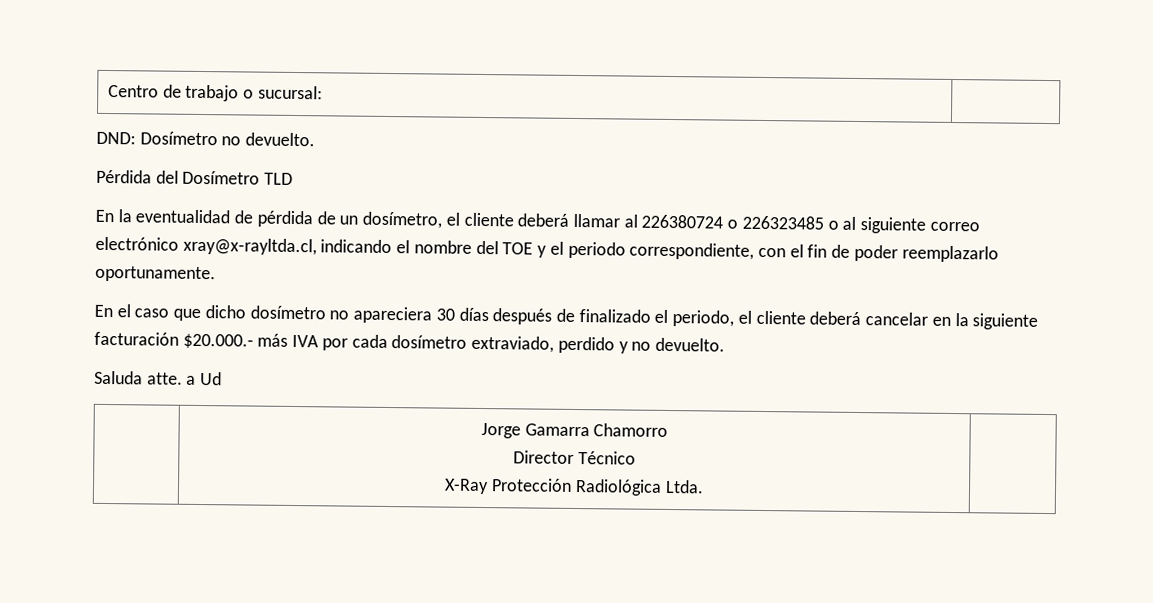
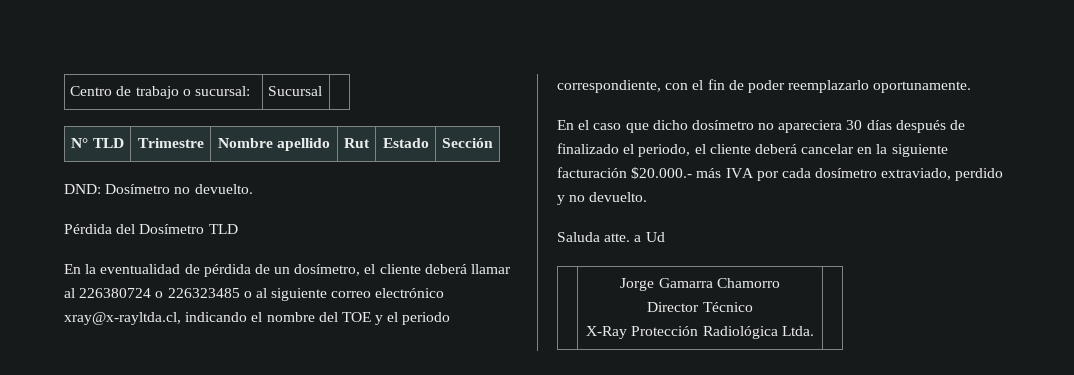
(323, 92) none -> [268,86,323,96] [71,138,124,148] [137,138,204,148] [217,138,331,151] [344,138,370,148] [382,138,429,148] [442,138,493,148] Sucursal | // N° TLD | Trimestre | Nombre apellido | Rut | Estado | Sección

